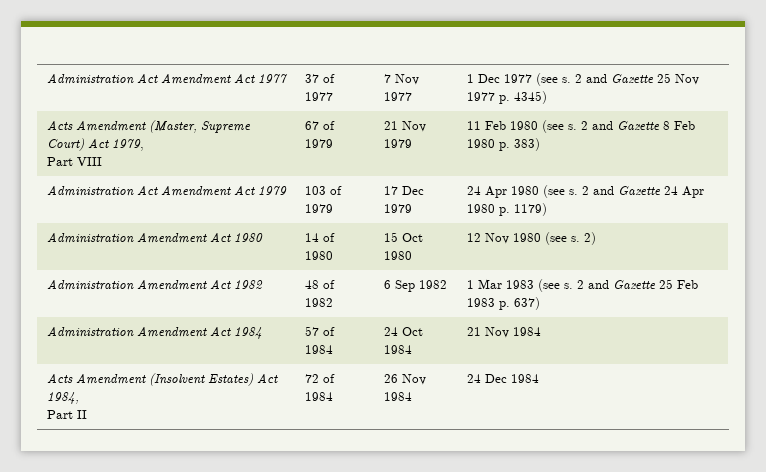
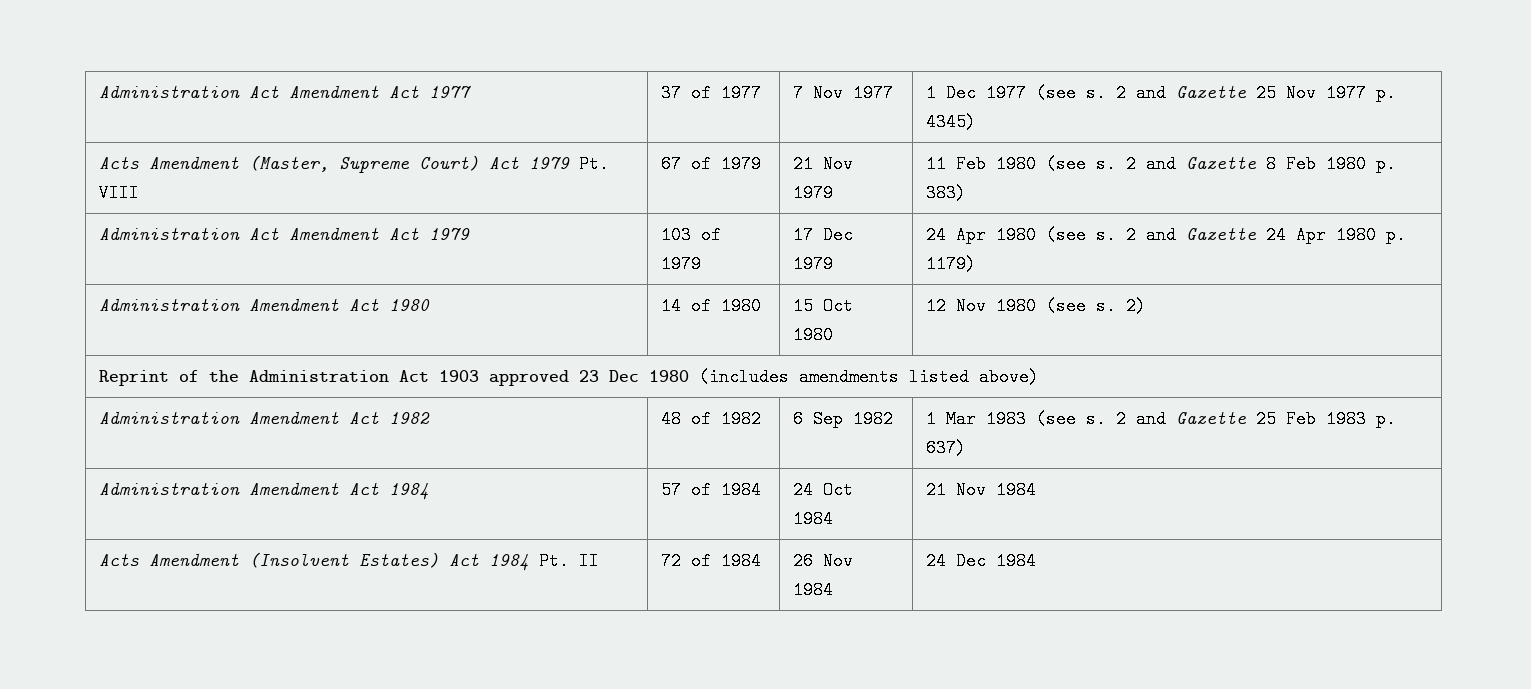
[111,139,144,151] [46,157,73,166] 1979, // Part -> [529,155,610,173] 1979 Pt.
(596, 238) none -> [99,368,1040,386] // Reprint of the Administration Act 1903 approved 23 Dec 1980 (includes amendments listed above)
[46,392,79,404] [46,410,73,419] 1984, // Part -> [489,552,570,571] 1984 Pt.

